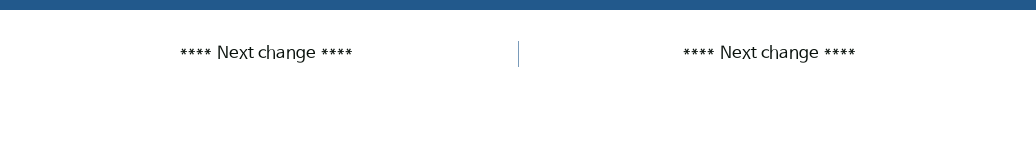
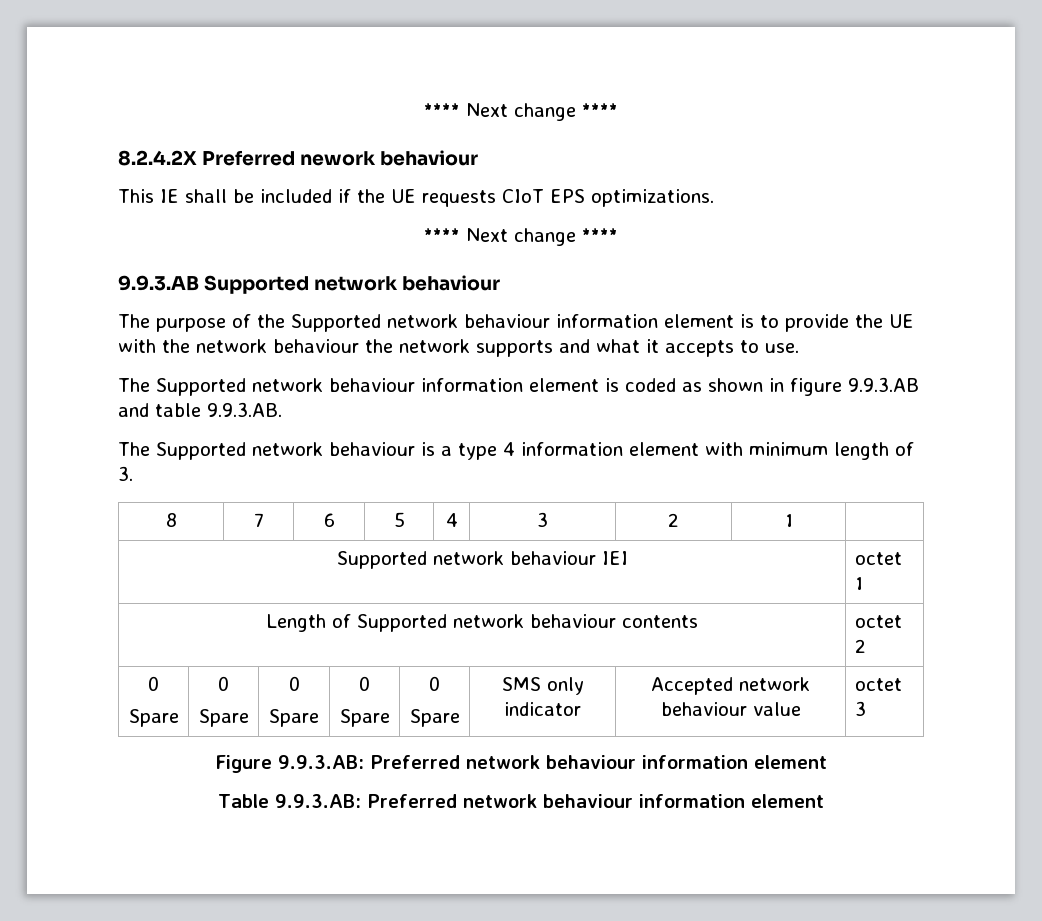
[180,45,353,63] [683,45,856,63] **** Next change **** // **** Next change **** -> [424,103,618,121] [118,150,479,166] [118,189,714,207] [424,228,618,246] [118,275,501,294] [118,314,914,332] [118,339,799,357] [118,377,919,396] [118,402,282,417] [118,442,914,460] [118,466,133,481] [165,513,177,527] [253,513,264,527] [323,513,335,527] [393,512,405,527] [445,513,458,527] [537,512,548,527] [668,513,679,527] [784,514,793,527] [336,551,628,569] [854,552,902,565] [854,577,863,590] [266,614,698,632] [854,615,902,628] [854,639,866,653] [148,676,159,691] [128,709,179,727] [218,676,229,691] [198,709,249,727] [288,676,300,691] [269,709,319,727] [359,676,370,691] [339,709,390,727] [429,676,440,691] [409,709,460,727] [501,677,584,695] [504,702,581,716] [651,677,810,695] [660,702,801,716] [854,678,902,691] [854,701,866,716] [215,755,827,773] [218,794,824,808] **** Next change **** // 8.2.4.2X Preferred nework behaviour // This IE shall be included if the UE requests CIoT EPS optimizations. // **** Next change **** // 9.9.3.AB Supported network behaviour // The purpose of the Supported network behaviour information element is to provide the UE with the network behaviour the network supports and what it accepts to use. // The Supported network behaviour information element is coded as shown in figure 9.9.3.AB and table 9.9.3.AB. // The Supported network behaviour is a type 4 information element with minimum length of 3. // 8 | 7 | 6 | 5 | 4 | 3 | 2 | 1 | // Supported network behaviour IEI | octet 1 // Length of Supported network behaviour contents | octet 2 // 0 // Spare | 0 // Spare | 0 // Spare | 0 // Spare | 0 // Spare | SMS only indicator | Accepted network behaviour value | octet 3 // Figure 9.9.3.AB: Preferred network behaviour information element // Table 9.9.3.AB: Preferred network behaviour information element

